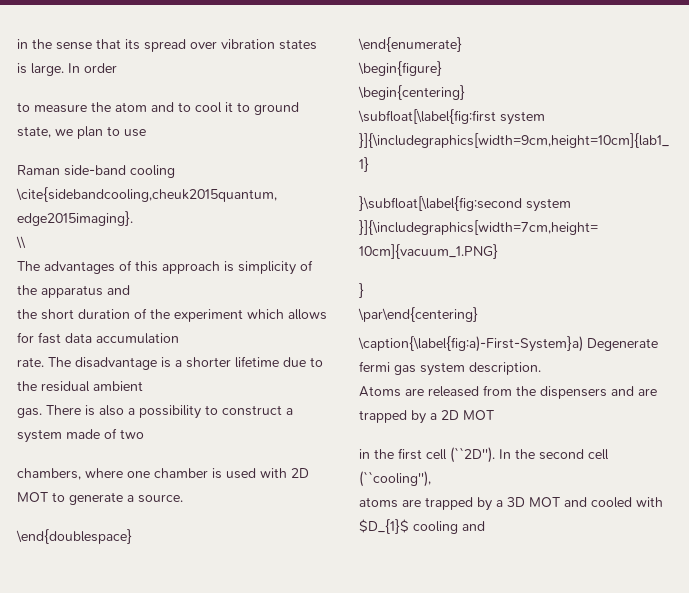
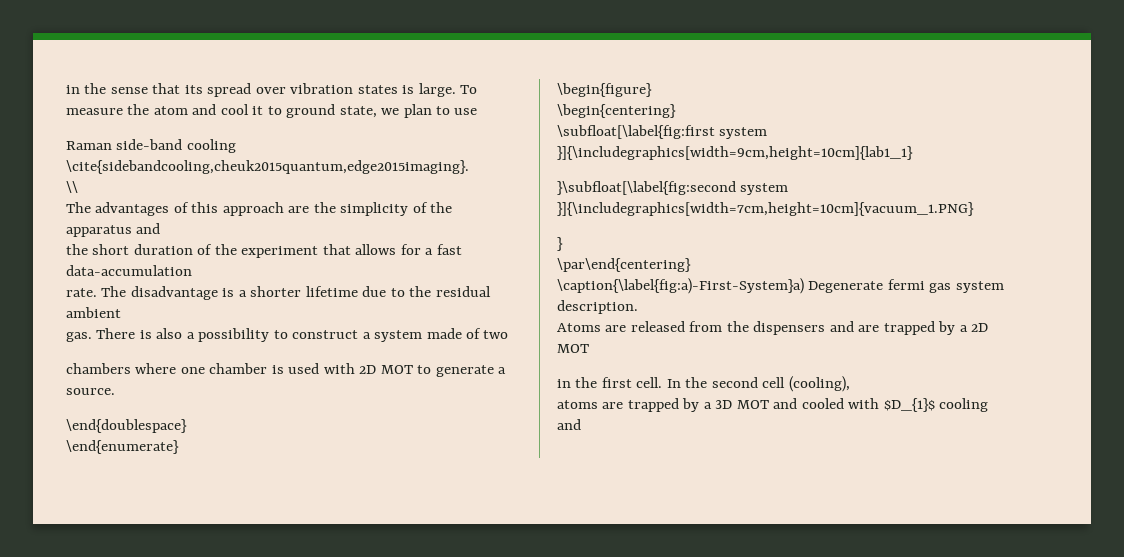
[68,63,117,73] [17,102,30,112] In order // to -> [460,85,478,94] To
[178,102,191,112] to -> (217, 109) none
[224,261,234,272] is -> [288,202,336,213] are the
[247,309,284,319] which -> [322,244,351,255] that
[38,332,179,344] fast data accumulation -> [425,244,462,255] [66,265,192,276] a fast data-accumulation
[17,468,81,480] chambers, -> [66,363,131,374] chambers
[426,447,495,463] cell (``2D''). -> [636,377,663,388] cell.
[359,471,431,487] (``cooling''), -> [788,376,850,392] (cooling),

